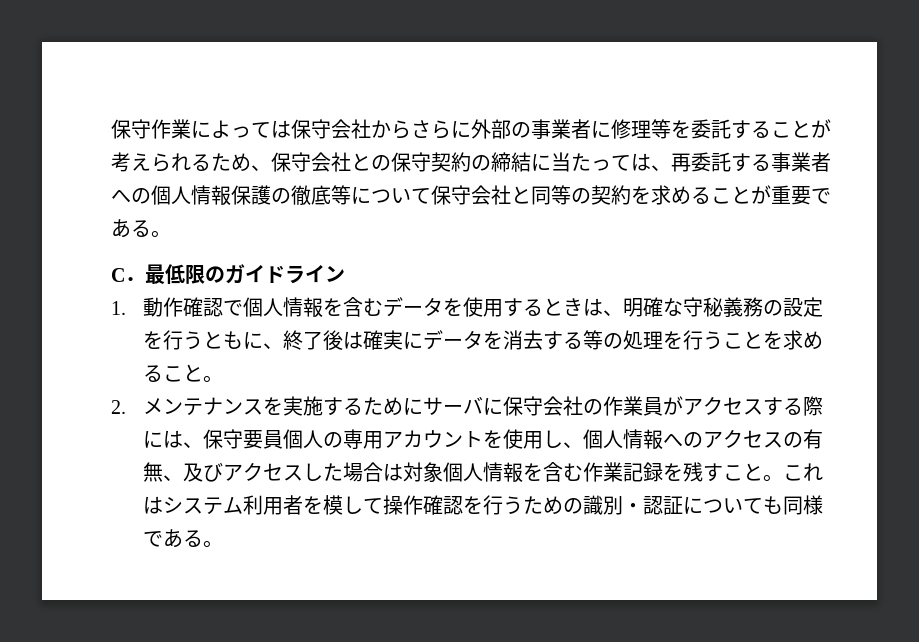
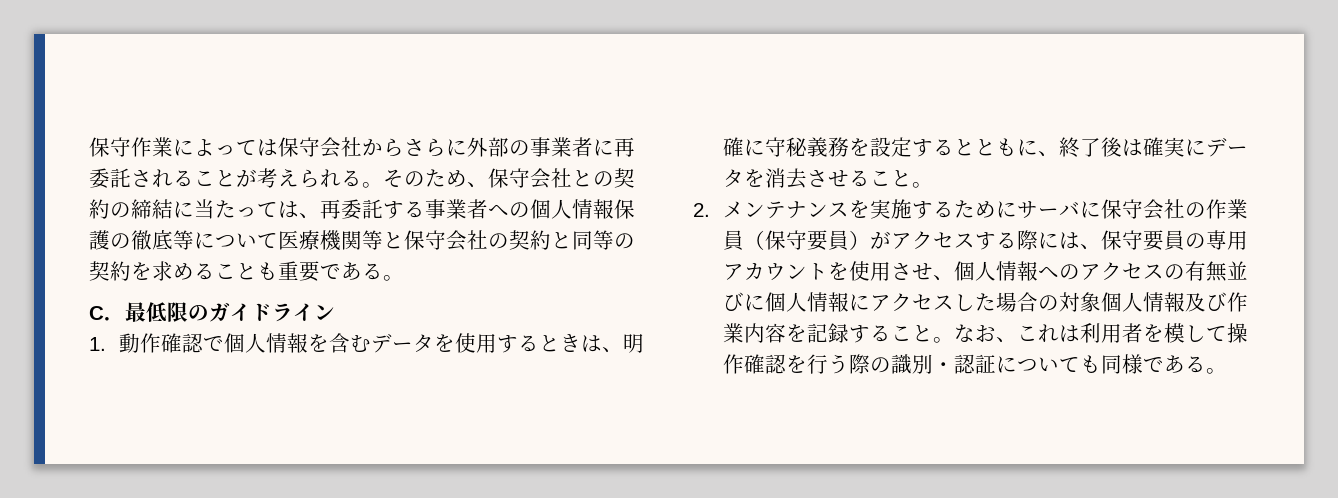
[611,119,751,139] 修理等を委託す -> [614,137,635,157] [89,168,173,189] 再委託され
(211, 162) none -> [362,169,425,188] 。その
[391,152,431,172] 保守 -> (614, 179) none
[431,185,511,205] 保守会社 -> [278,230,551,251] 医療機関等と保守会社の契約
[751,185,771,204] が -> [257,262,278,280] も
[663,298,684,316] な -> [743,139,765,156] に
[763,297,824,317] [143,330,204,350] の設定を行う -> [848,137,975,157] を設定すると
[543,330,824,350] する等の処理を行うことを求め -> [806,170,849,187] させ
(664, 406) none -> [743,230,870,251] （保守要員）
[283,429,324,449] 個人 -> (1185, 240) none
[543,430,564,448] し -> [890,263,933,280] させ
[163,462,224,482] 、及び -> [1226,261,1248,280] [722,292,870,312] 並びに個人情報に
[383,463,404,481] は -> [1037,295,1059,311] の
[523,462,824,482] [143,496,244,515] を含む作業記録を残すこと。これはシステム -> [1184,292,1248,312] [722,323,1080,343] 及び作業内容を記録すること。なお、これは
[523,496,564,515] ため -> [848,354,870,374] 際

